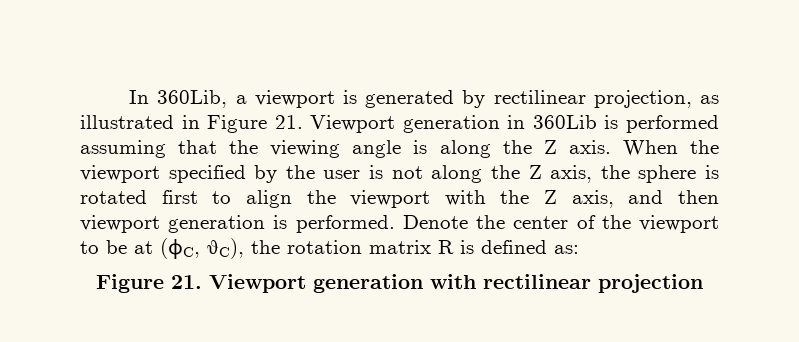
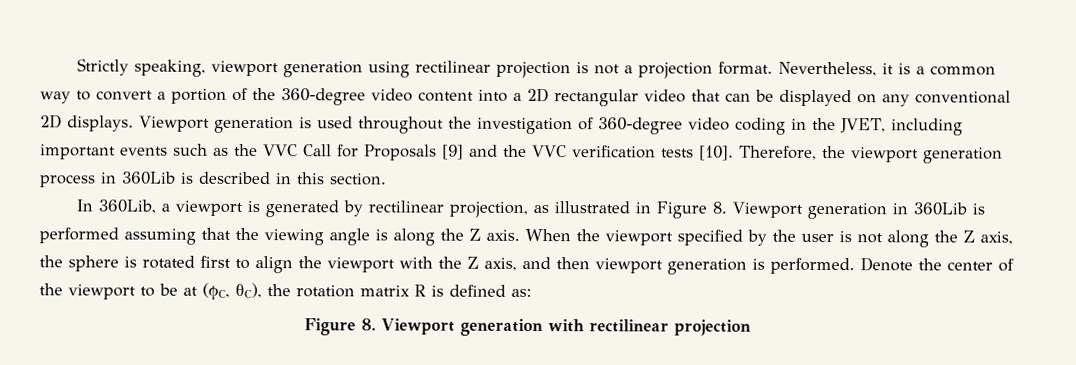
(129, 97) none -> [76,58,996,79] [40,87,1011,107] [40,114,963,136] [40,143,1003,164] [39,171,387,188] Strictly speaking, viewport generation using rectilinear projection is not a projection format. Nevertheless, it is a common way to convert a portion of the 360-degree video content into a 2D rectangular video that can be displayed on any conventional 2D displays. Viewport generation is used throughout the investigation of 360-degree video coding in the JVET, including important events such as the VVC Call for Proposals [9] and the VVC verification tests [10]. Therefore, the viewport generation process in 360Lib is described in this section. //
[274,115,303,129] 21. -> [711,201,727,214] 8.
[171,275,202,289] 21. -> [361,318,376,331] 8.

